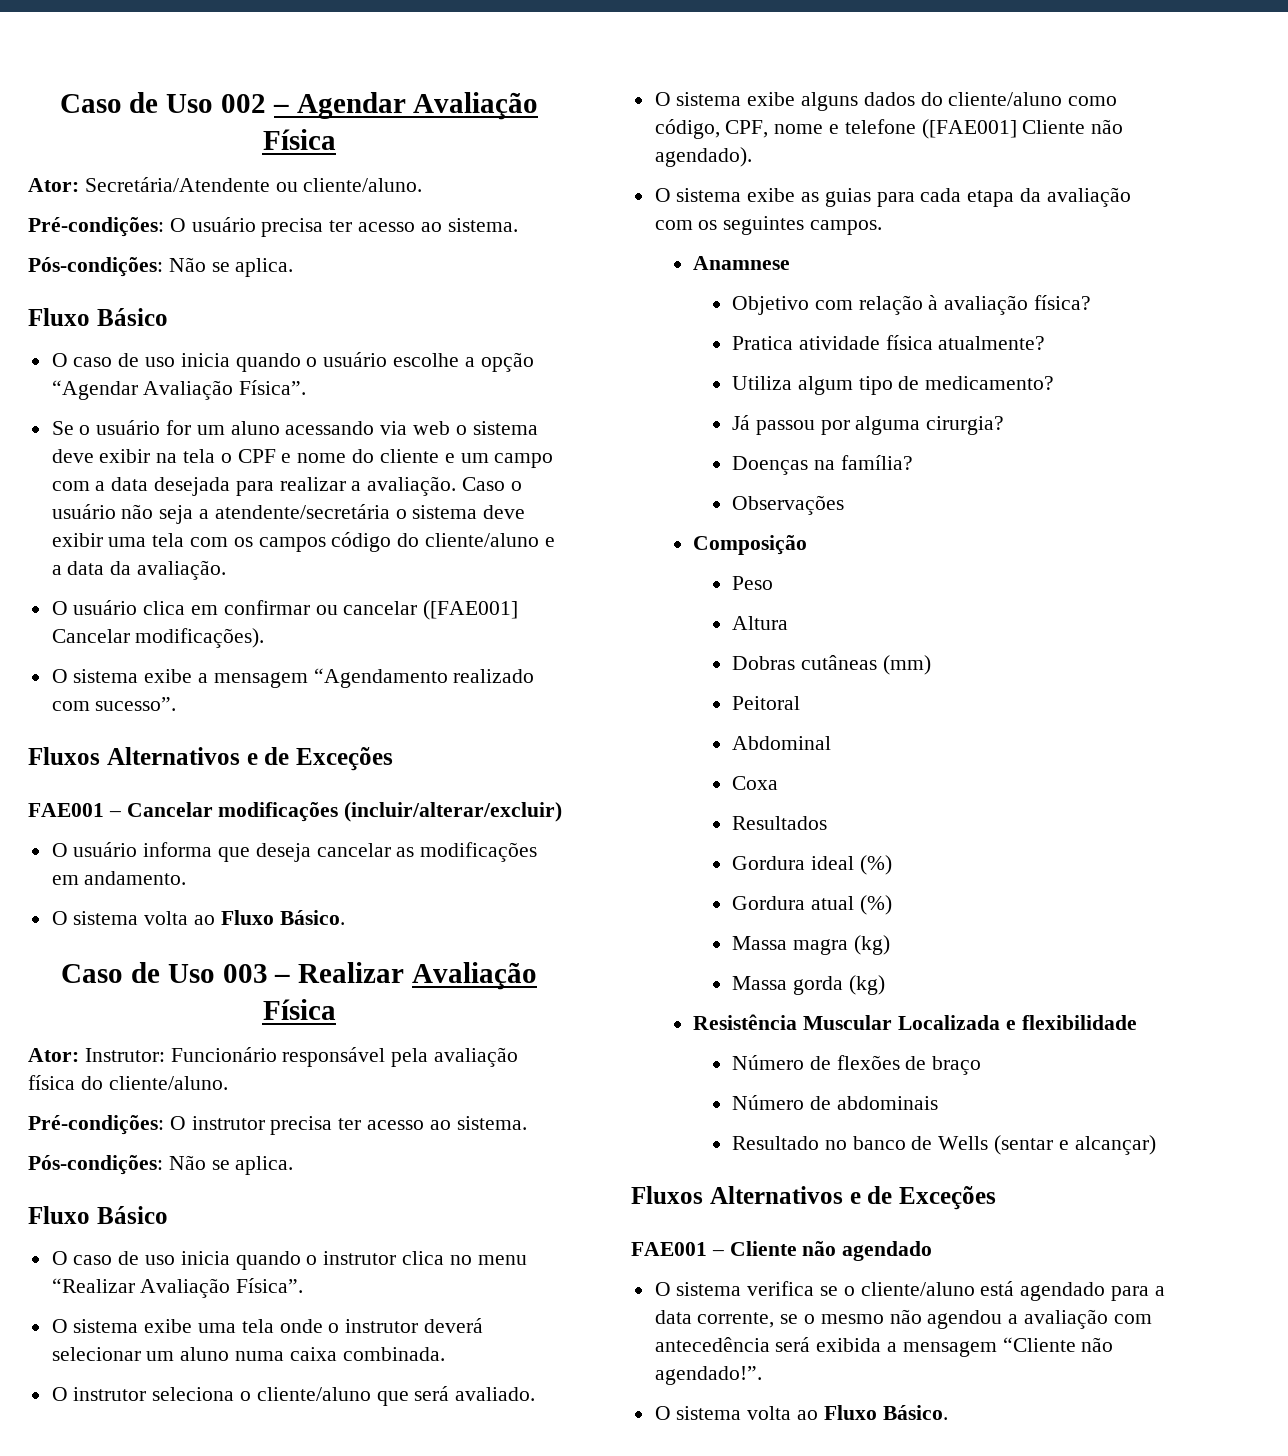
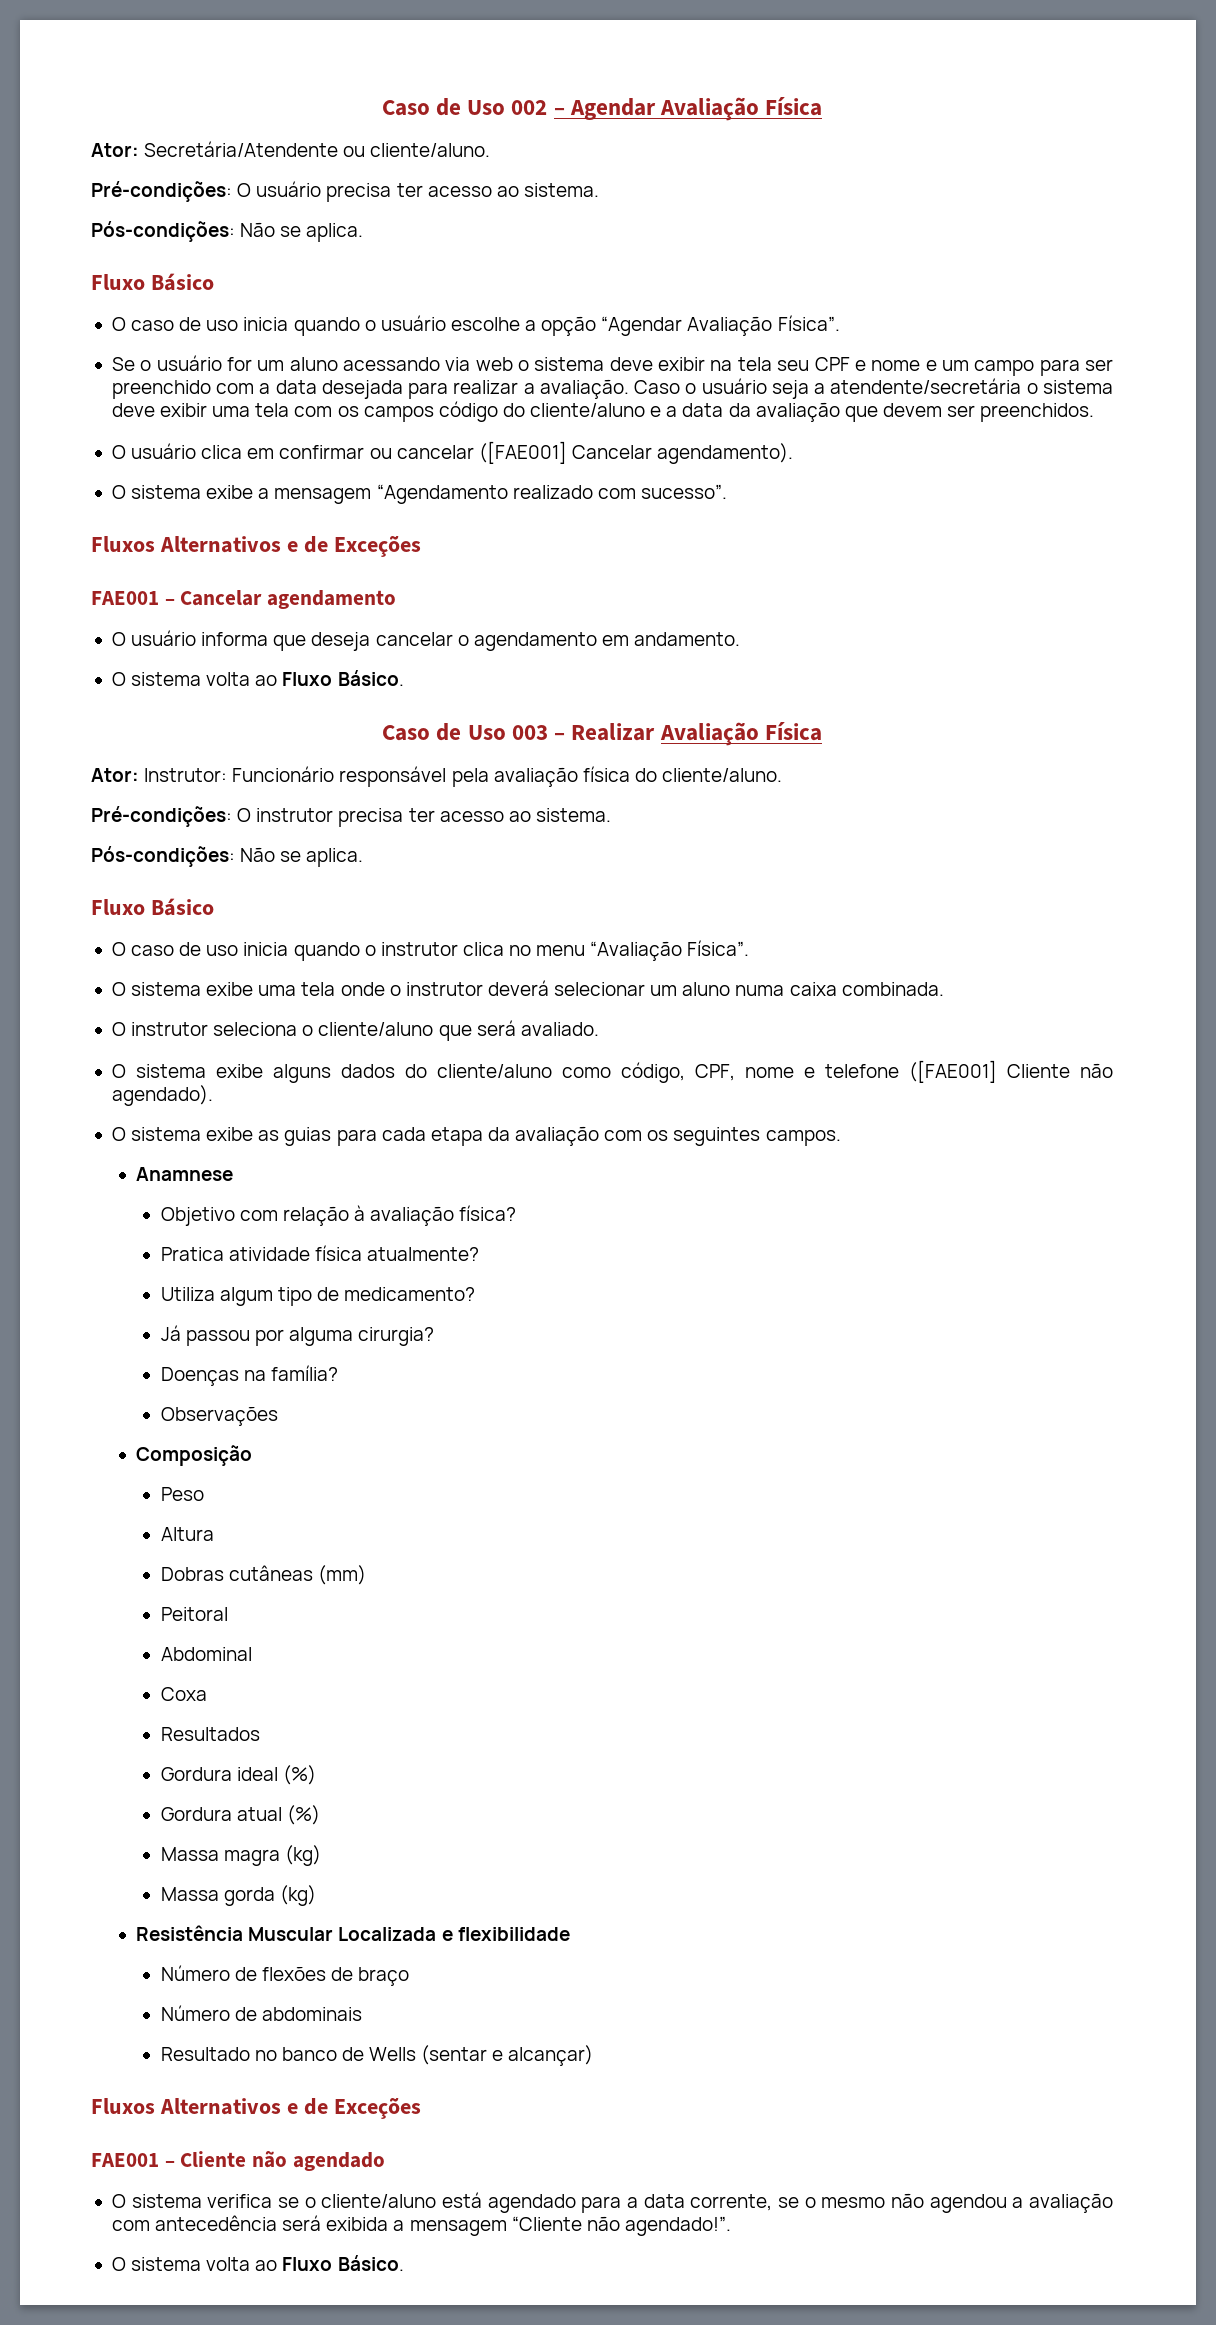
[220,453,232,463] o -> [777,360,810,371] seu
[352,449,439,463] do cliente -> (921, 365) none
(554, 460) none -> [1039,359,1113,376] [111,380,211,399] para ser preenchido
[121,504,154,519] não -> (767, 386) none
[137,560,227,580] avaliação. -> [755,402,1095,422] avaliação que devem ser preenchidos.
[135,628,265,648] modificações). -> [657,443,794,464] agendamento).
[218,802,563,822] modificações (incluir/alterar/excluir) -> [267,590,397,609] agendamento
[396,842,538,862] as modificações -> [457,632,597,651] o agendamento
[51,1278,231,1298] “Realizar Avaliação -> [590,941,683,961] “Avaliação

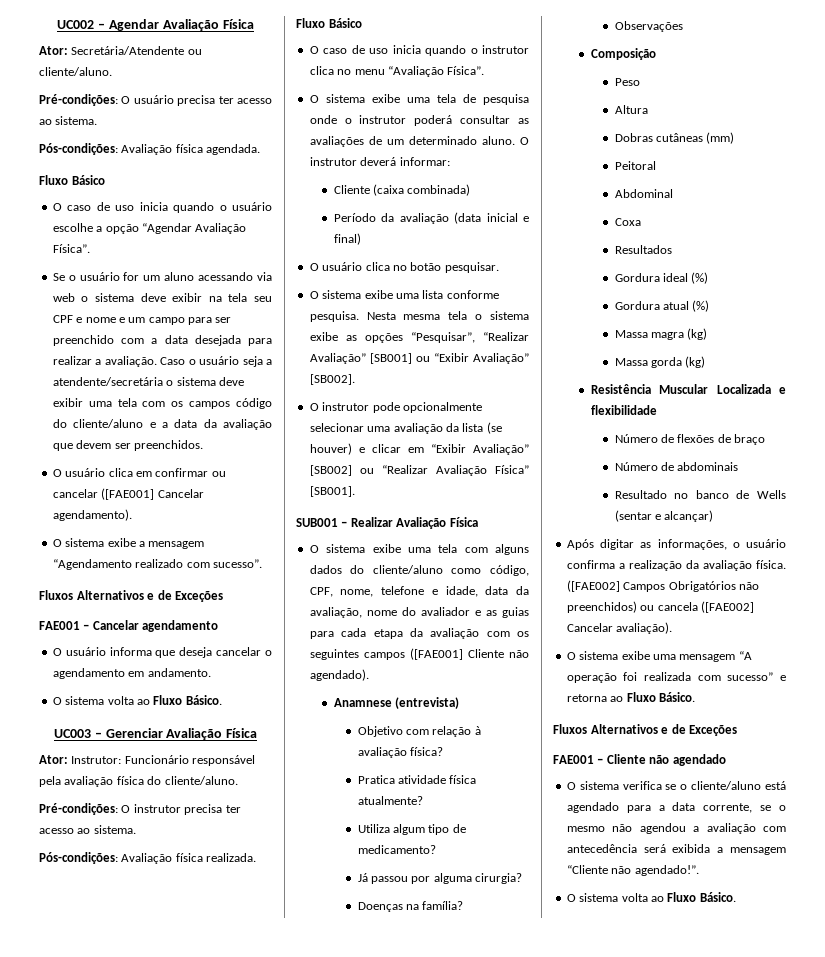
[381,98,548,116] Caso de Uso 002 -> [57,20,95,29] UC002
[240,222,364,242] Não se aplica. -> [121,144,261,155] Avaliação física agendada.
[382,723,656,741] Caso de Uso 003 – Realizar -> [53,728,163,738] UC003 – Gerenciar
[240,847,364,867] Não se aplica. -> [121,853,257,864] Avaliação física realizada.
(336, 989) none -> [462,94,529,105] de pesquisa
[487,980,944,996] [111,1020,599,1041] [111,1064,263,1078] deverá selecionar um aluno numa caixa combinada. // O instrutor seleciona o cliente/aluno que será avaliado. // O sistema exibe -> [414,115,529,126] [309,136,529,147] [309,157,450,166] [333,184,471,196] [333,212,529,224] [333,233,361,245] [309,262,499,273] [309,290,499,299] [309,311,529,322] [309,332,529,343] [309,353,529,364] [309,374,355,385] [309,402,482,413] [309,422,502,434] [309,443,529,455] [309,465,529,476] [309,486,355,497] [296,517,478,529] [309,544,488,553] poderá consultar as avaliações de um determinado aluno. O instrutor deverá informar: // Cliente (caixa combinada) // Período da avaliação (data inicial e final) // O usuário clica no botão pesquisar. // O sistema exibe uma lista conforme pesquisa. Nesta mesma tela o sistema exibe as opções “Pesquisar”, “Realizar Avaliação” [SB001] ou “Exibir Avaliação” [SB002]. // O instrutor pode opcionalmente selecionar uma avaliação da lista (se houver) e clicar em “Exibir Avaliação” [SB002] ou “Realizar Avaliação Física” [SB001]. // SUB001 – Realizar Avaliação Física // O sistema exibe uma tela com
[744,1060,1113,1083] [111,1085,213,1106] [111,1127,254,1141] nome e telefone ([FAE001] Cliente não agendado). // O sistema exibe -> [340,586,529,597] [309,607,481,618] nome, telefone e idade, data da avaliação, nome do avaliador e
[765,1130,841,1146] campos. -> [363,648,529,660] [309,669,369,681] campos ([FAE001] Cliente não agendado).
(234, 1174) none -> [395,697,460,709] (entrevista)
(594, 2055) none -> [566,539,786,550] [566,560,786,571] [566,580,759,592] [566,601,754,613] [566,622,673,634] [566,651,752,662] [566,672,786,683] [566,692,695,702] // Após digitar as informações, o usuário confirma a realização da avaliação física. ([FAE002] Campos Obrigatórios não preenchidos) ou cancela ([FAE002] Cancelar avaliação). // O sistema exibe uma mensagem “A operação foi realizada com sucesso” e retorna ao Fluxo Básico.

